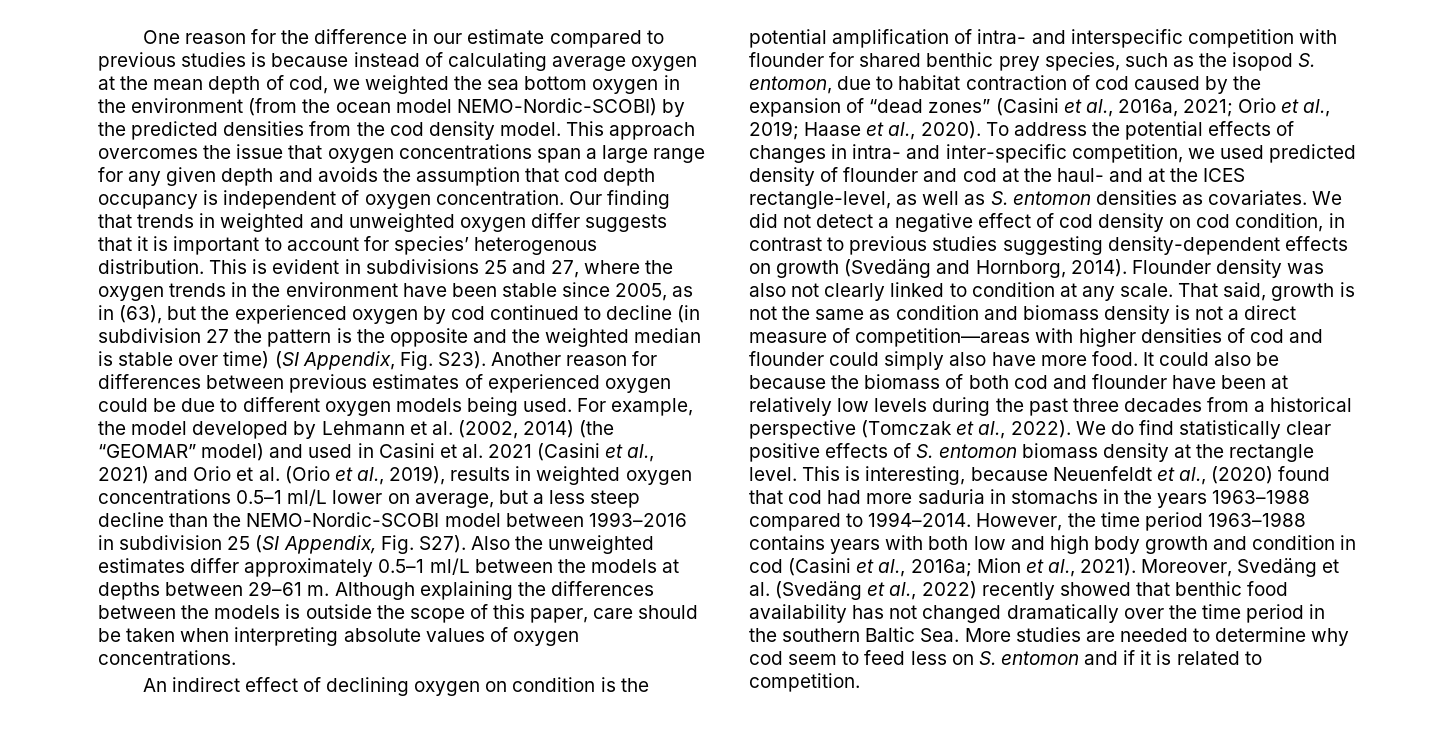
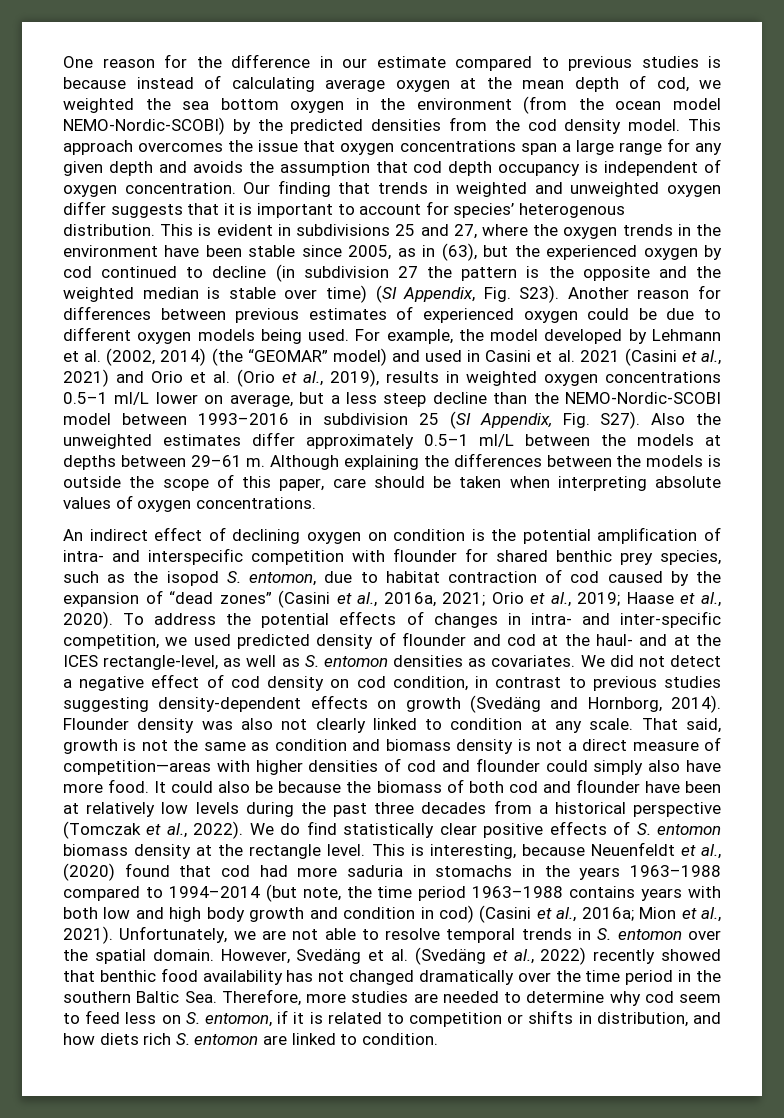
[868,512,1063,531] 1994–2014. However, -> [168,884,341,902] 1994–2014 (but note,
[749,559,783,573] cod -> [438,905,474,923] cod)
[1141,559,1233,577] Moreover, -> [119,926,721,943] [63,949,290,964] Unfortunately, we are not able to resolve temporal trends in S. entomon over the spatial domain. However,
[964,628,1011,642] More -> [221,989,346,1006] Therefore, more
[1000,651,1119,665] entomon and -> [204,1013,272,1027] entomon,
[749,673,860,692] competition. -> [409,1010,721,1027] [63,1033,438,1045] competition or shifts in distribution, and how diets rich S. entomon are linked to condition.

